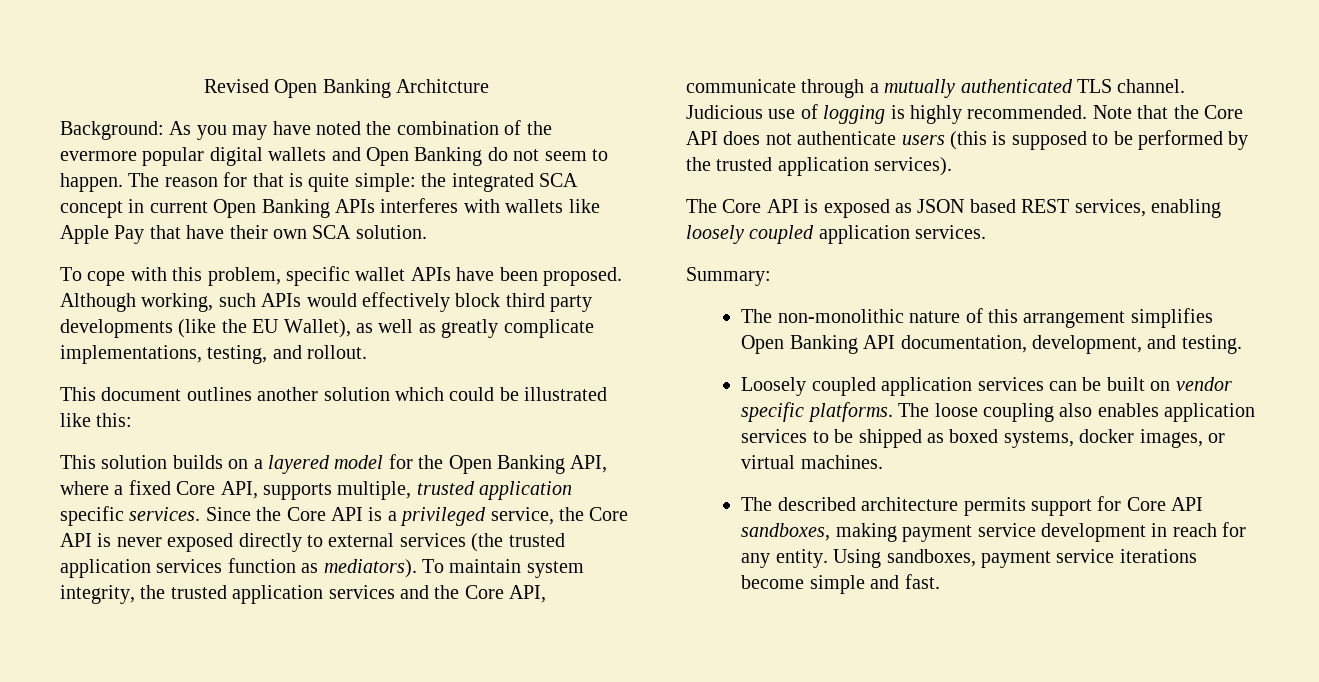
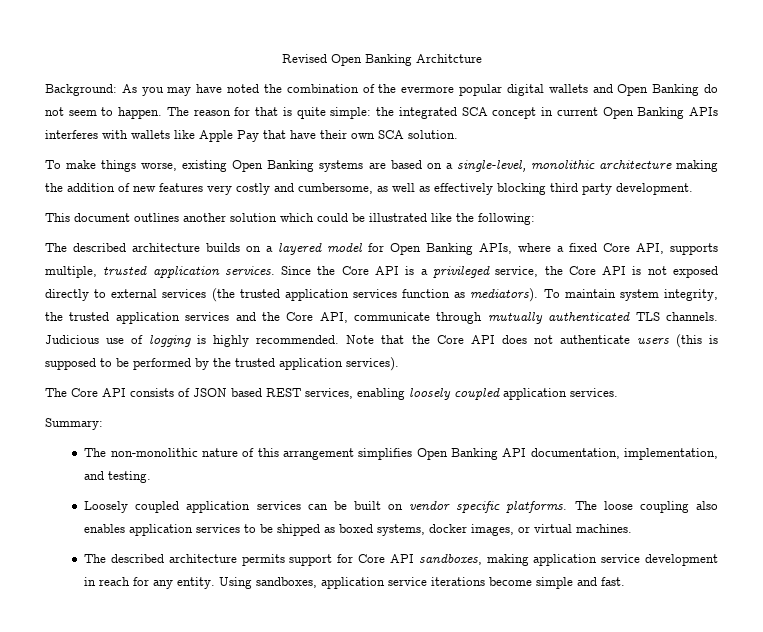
[87,266,622,286] [60,292,593,312] [60,319,594,338] [60,345,368,364] cope with this problem, specific wallet APIs have been proposed. Although working, such APIs would effectively block third party developments (like the EU Wallet), as well as greatly complicate implementations, testing, and rollout. -> [66,160,718,172] [45,183,693,195] make things worse, existing Open Banking systems are based on a single-level, monolithic architecture making the addition of new features very costly and cumbersome, as well as effectively blocking third party development.
[96,413,133,427] [60,455,168,469] this: // This solution -> [456,213,535,225] [45,243,200,252] the following: // The described architecture
[418,455,608,474] the Open Banking API, -> [390,243,512,255] Open Banking APIs,
[60,506,124,526] specific -> (220, 272) none
[116,537,162,547] never -> [647,266,667,275] not
[869,83,879,93] a -> (483, 318) none
[1117,79,1186,93] channel. -> [665,312,718,321] channels.
[804,199,912,218] is exposed as -> [130,388,190,397] consists of
[1032,335,1143,354] development, -> [624,448,719,460] implementation,
[902,525,973,542] payment -> [533,554,598,566] application
[981,551,1052,568] payment -> [321,577,386,589] application

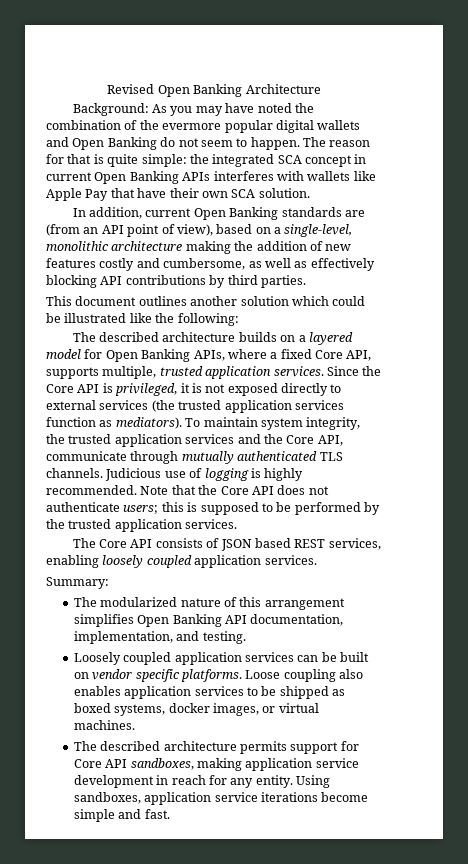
[415,54,482,63] Architcture -> [245,84,321,94] Architecture
[45,160,386,172] To make things worse, existing Open Banking systems are -> [72,207,365,220] [46,224,213,237] In addition, current Open Banking standards are (from an API point of view),
[207,185,232,195] very -> (96, 263) none
[550,183,693,195] third party development. -> [100,275,306,288] API contributions by third parties.
[420,266,627,278] a privileged service, the Core API -> [115,383,190,396] privileged, it
[636,334,702,348] users (this -> [123,502,184,514] users; this
[346,357,399,371] services). -> [185,519,238,529] services.
[110,448,198,457] non-monolithic -> [100,597,178,607] modularized
[574,501,633,510] The loose -> [245,670,281,679] Loose

